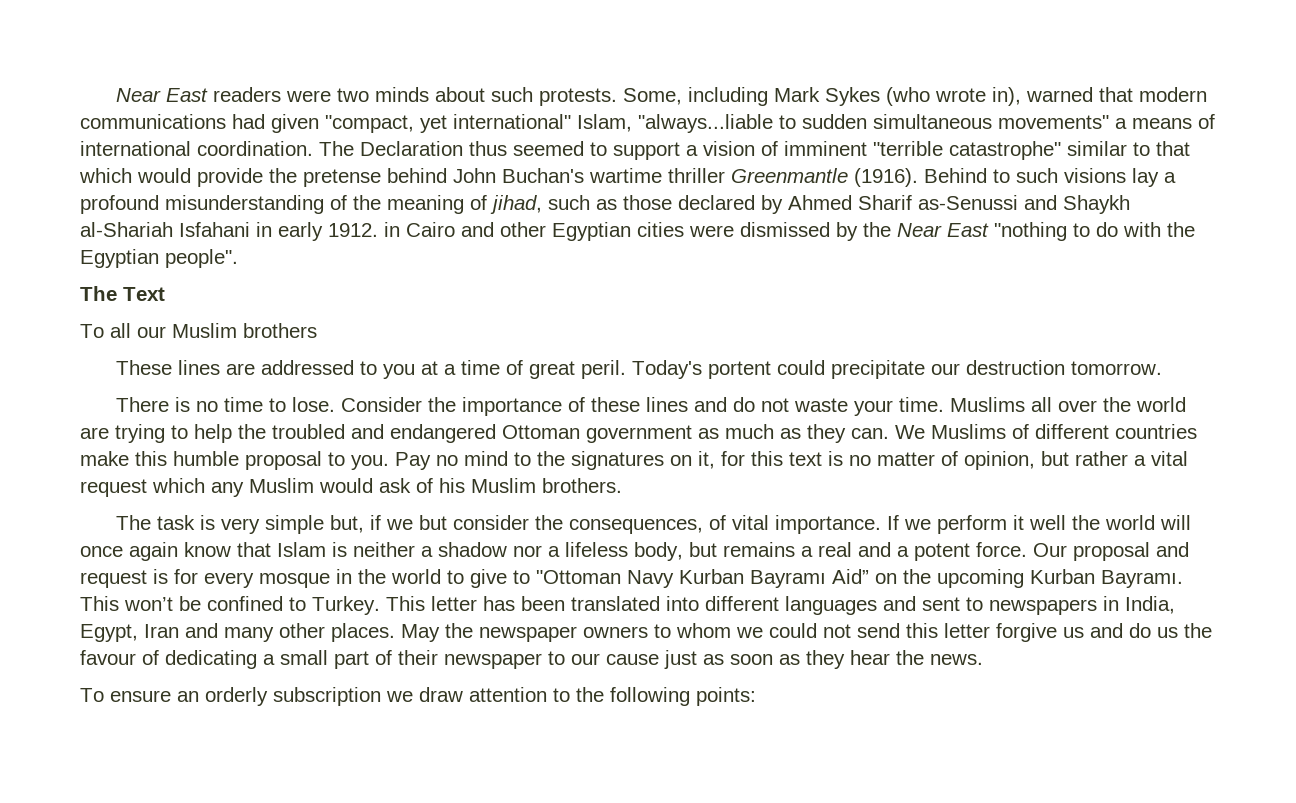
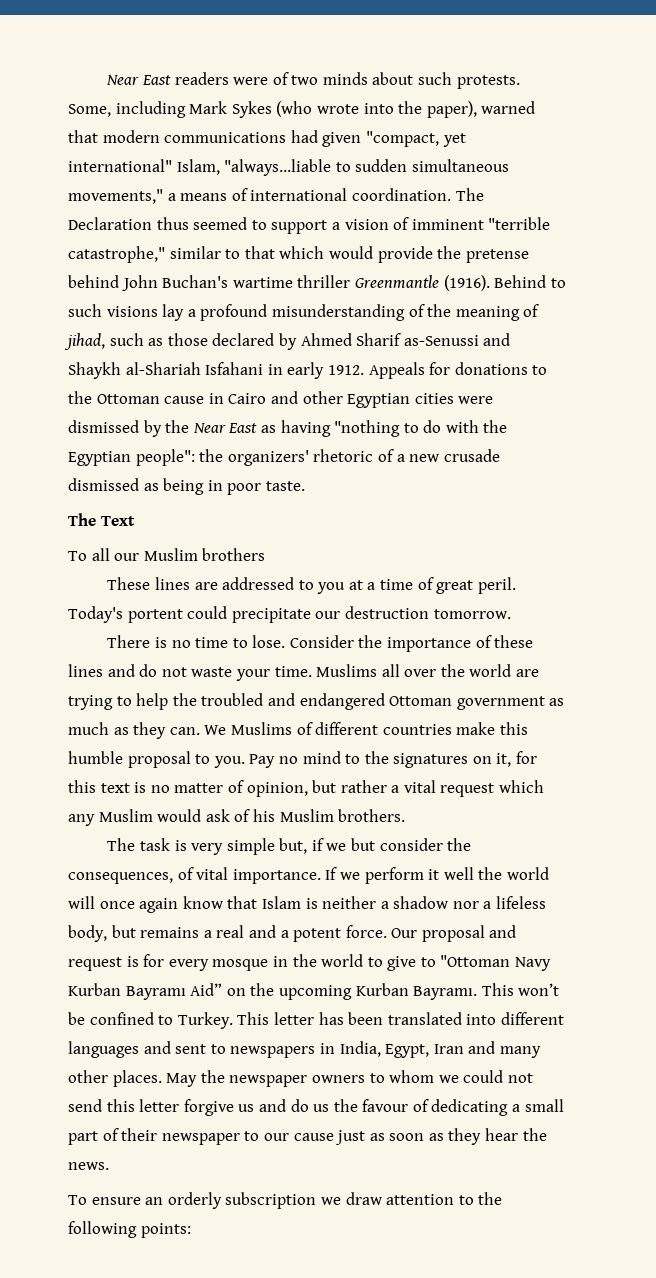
(331, 96) none -> [272,72,289,85] of
[991,87,1021,106] in), -> [363,101,477,118] into the paper),
[998,115,1109,129] movements" -> [68,189,163,204] movements,"
[949,141,1061,160] catastrophe" -> [68,246,165,263] catastrophe,"
(378, 230) none -> [368,362,548,379] [68,391,205,404] Appeals for donations to the Ottoman cause
(989, 230) none -> [260,420,331,437] as having
[165,249,238,268] people". -> [135,449,500,466] [68,478,305,495] people": the organizers' rhetoric of a new crusade dismissed as being in poor taste.

